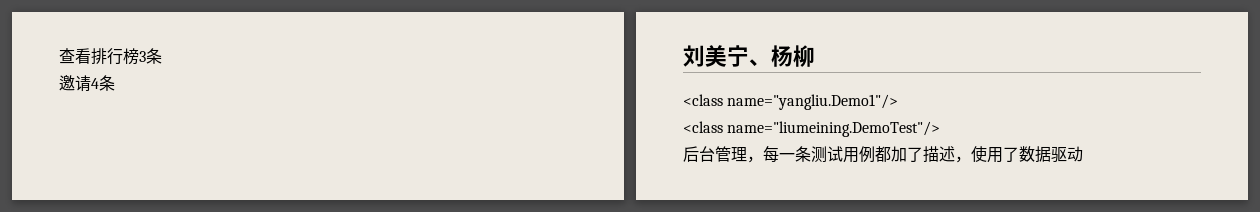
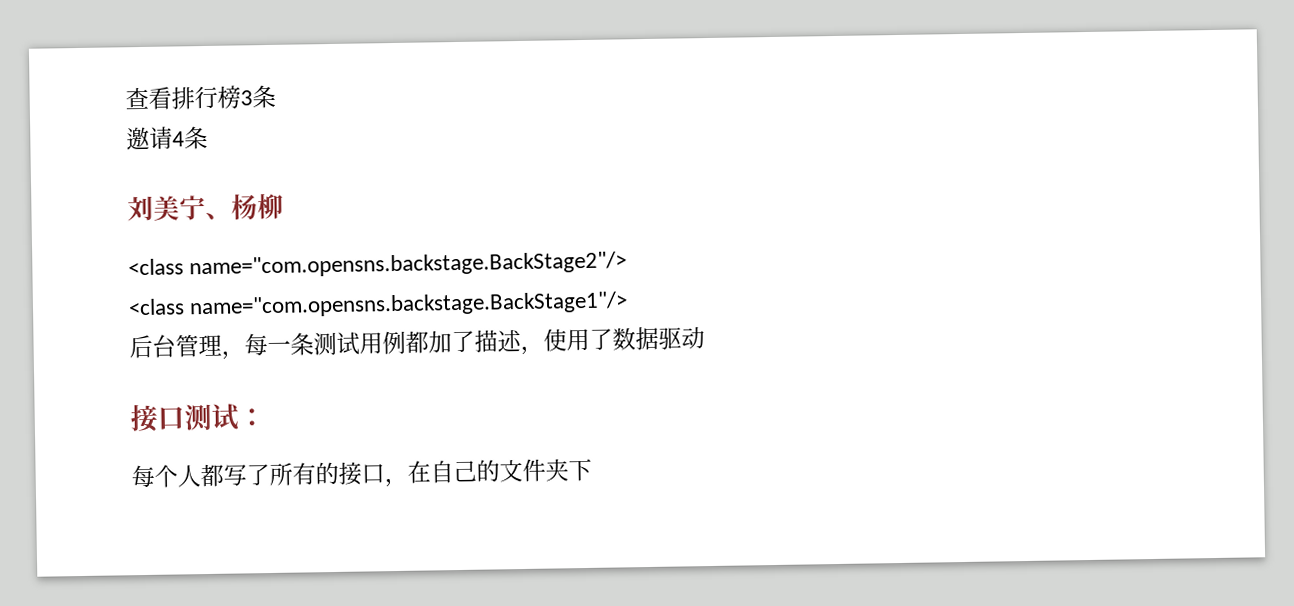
[727,94,899,110] [683,121,941,137] name="yangliu.Demo1"/> // <class name="liumeining.DemoTest"/> -> [189,251,628,279] [128,291,629,319] name="com.opensns.backstage.BackStage2"/> // <class name="com.opensns.backstage.BackStage1"/>
(1083, 154) none -> [130,403,266,433] [131,458,592,489] // 接口测试： // 每个人都写了所有的接口，在自己的文件夹下

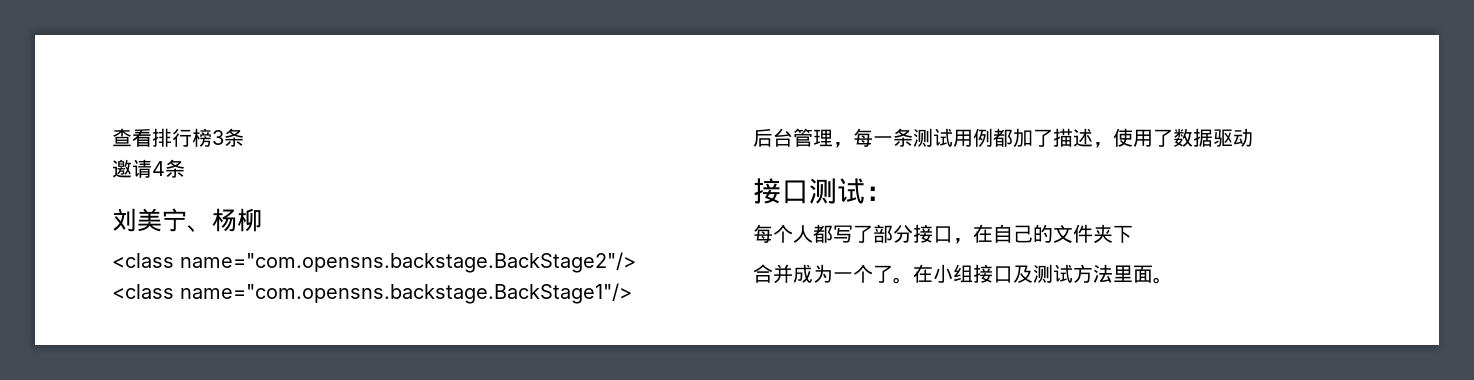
[269,461,339,487] 所有的 -> [873,224,913,243] 部分
(592, 470) none -> [753,264,1173,284] // 合并成为一个了。在小组接口及测试方法里面。

